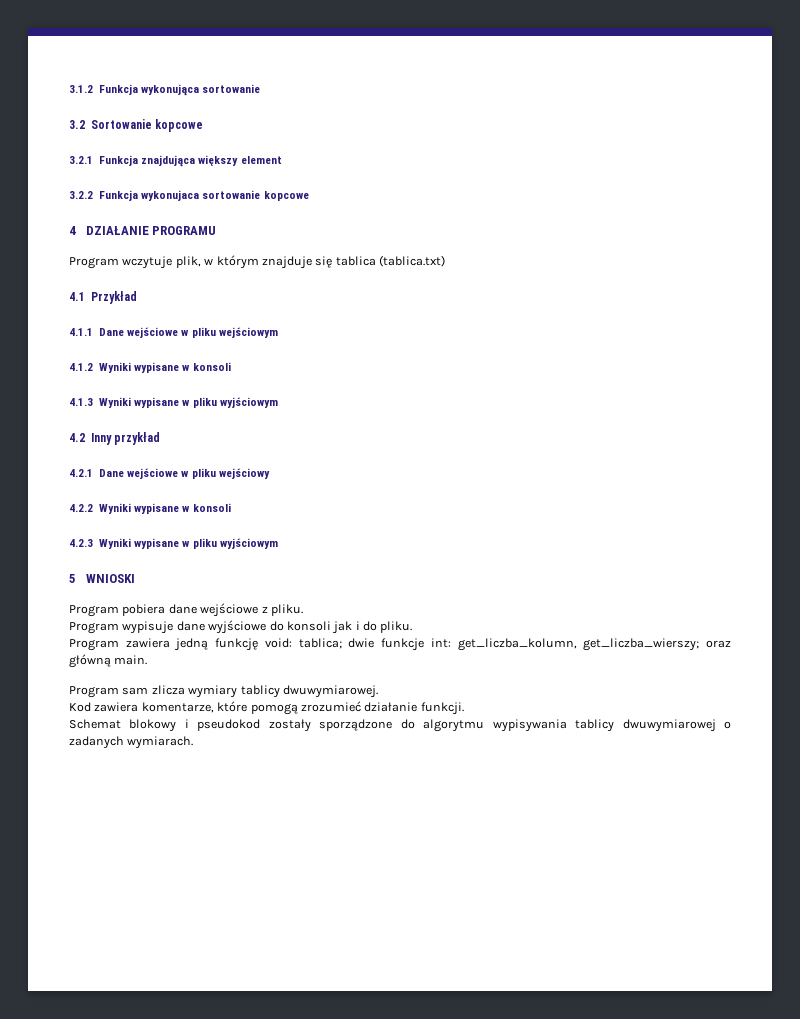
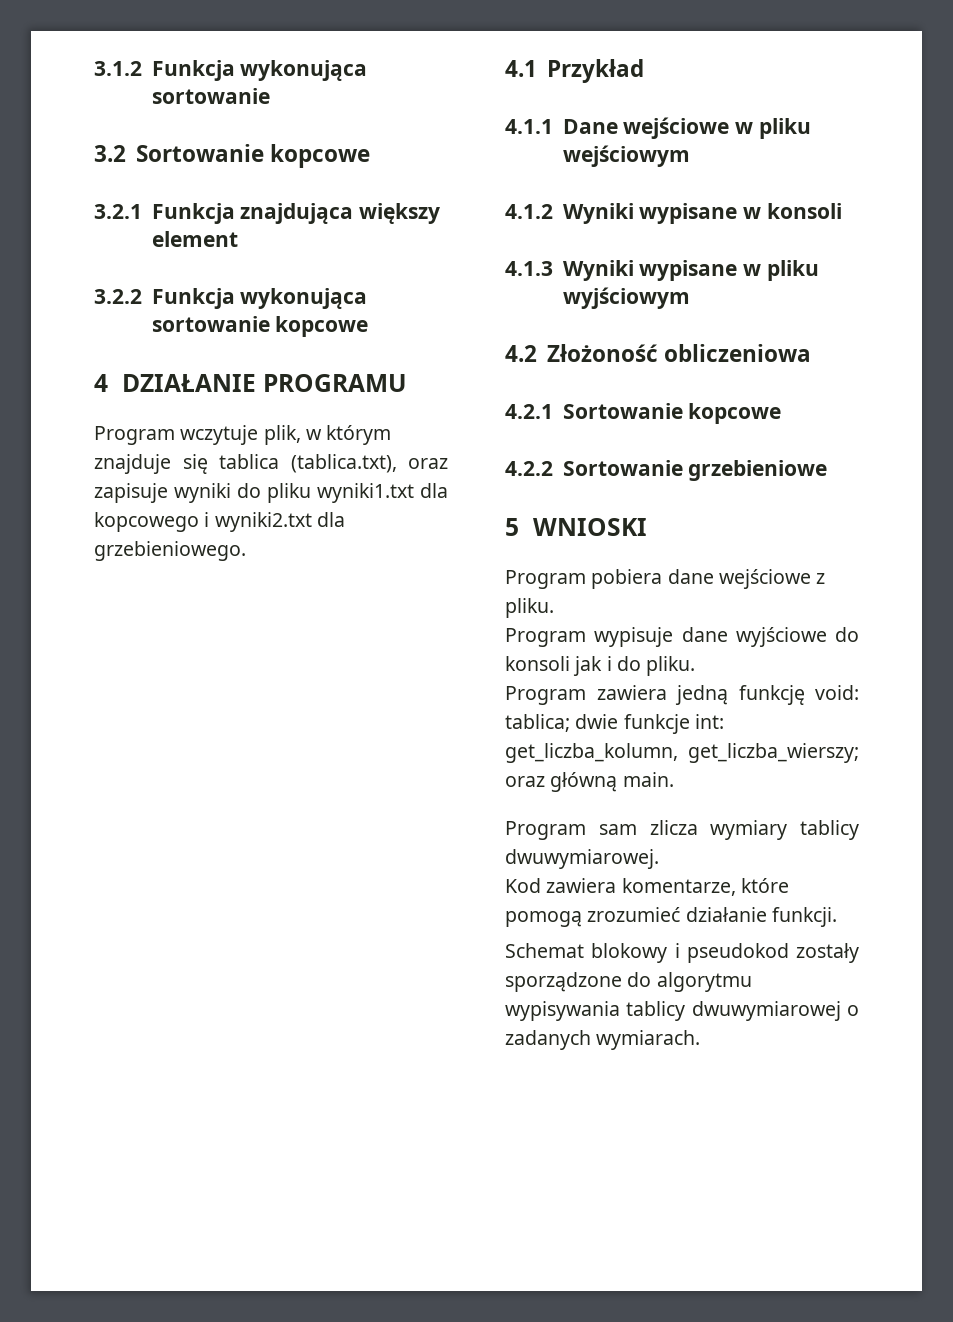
[141,190,200,201] wykonujaca -> [240,288,368,309] wykonująca
[379,255,445,267] (tablica.txt) -> [290,454,448,473] [94,483,448,503] [94,512,345,532] [94,541,246,561] (tablica.txt), oraz zapisuje wyniki do pliku wyniki1.txt dla kopcowego i wyniki2.txt dla grzebieniowego.
[91,432,161,445] Inny przykład -> [546,344,811,362] Złożoność obliczeniowa
[99,468,270,479] [69,503,231,514] [69,538,278,549] Dane wejściowe w pliku wejściowy // 4.2.2 Wyniki wypisane w konsoli // 4.2.3 Wyniki wypisane w pliku wyjściowym -> [562,403,782,424] [505,460,828,481] Sortowanie kopcowe // 4.2.2 Sortowanie grzebieniowe

